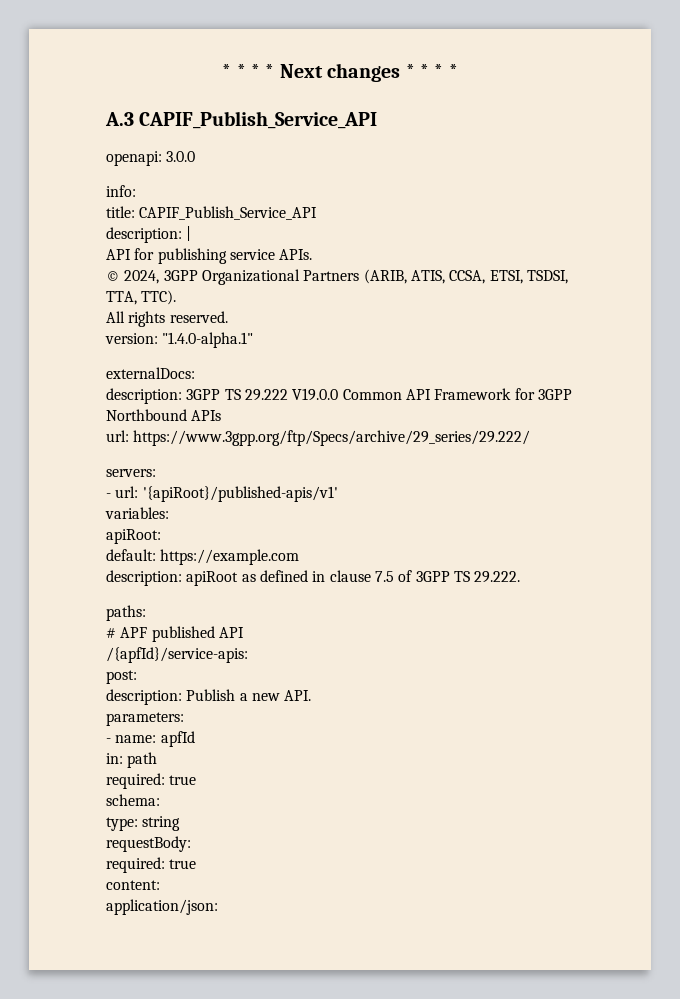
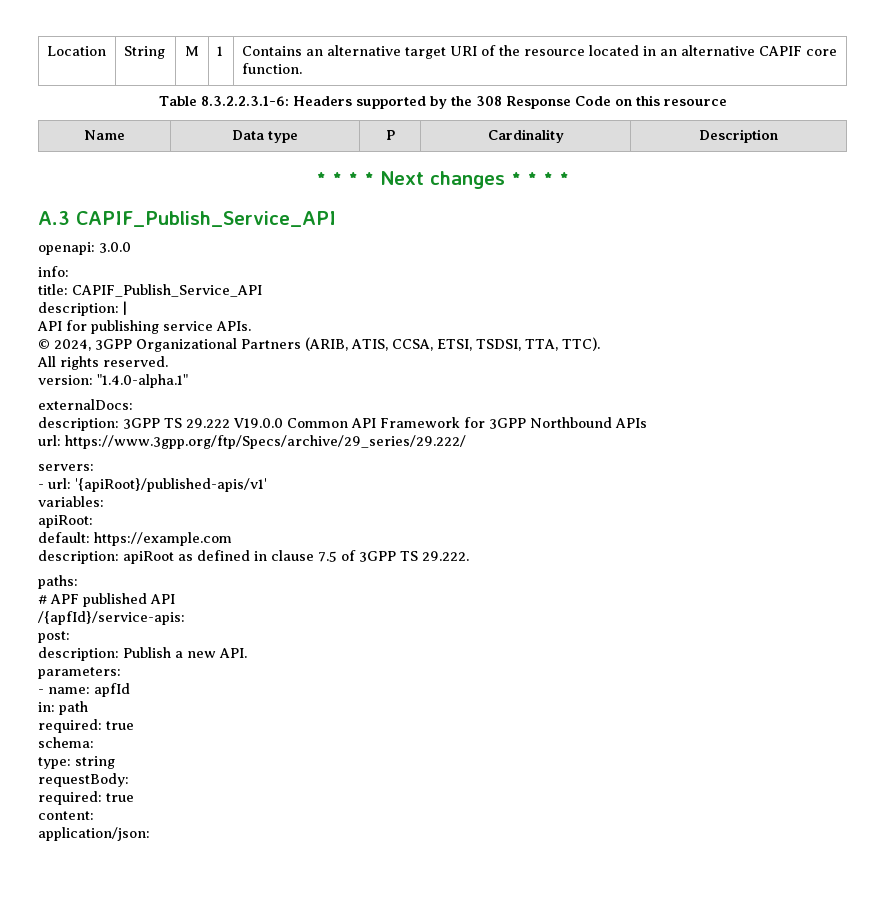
(222, 71) none -> [46,46,106,56] [123,46,165,59] [185,46,199,56] [216,46,223,56] [241,45,837,59] [241,63,302,74] [158,95,727,109] [84,130,125,140] [232,130,298,143] [385,130,395,140] [487,129,564,143] [699,129,778,143] Location | String | M | 1 | Contains an alternative target URI of the resource located in an alternative CAPIF core function. // Table 8.3.2.2.3.1-6: Headers supported by the 308 Response Code on this resource // Name | Data type | P | Cardinality | Description //

